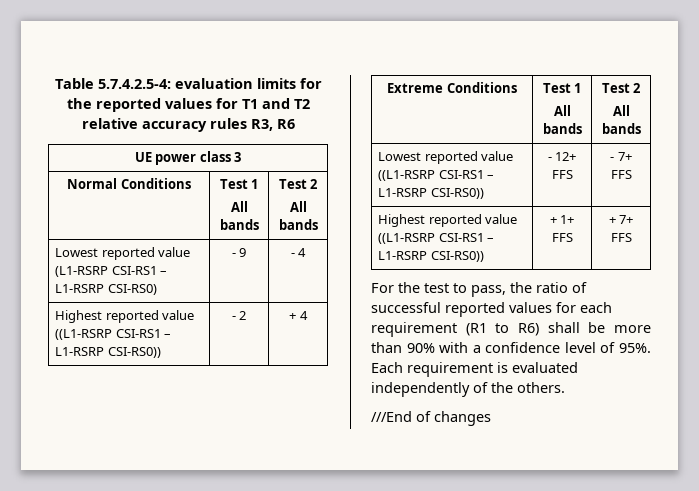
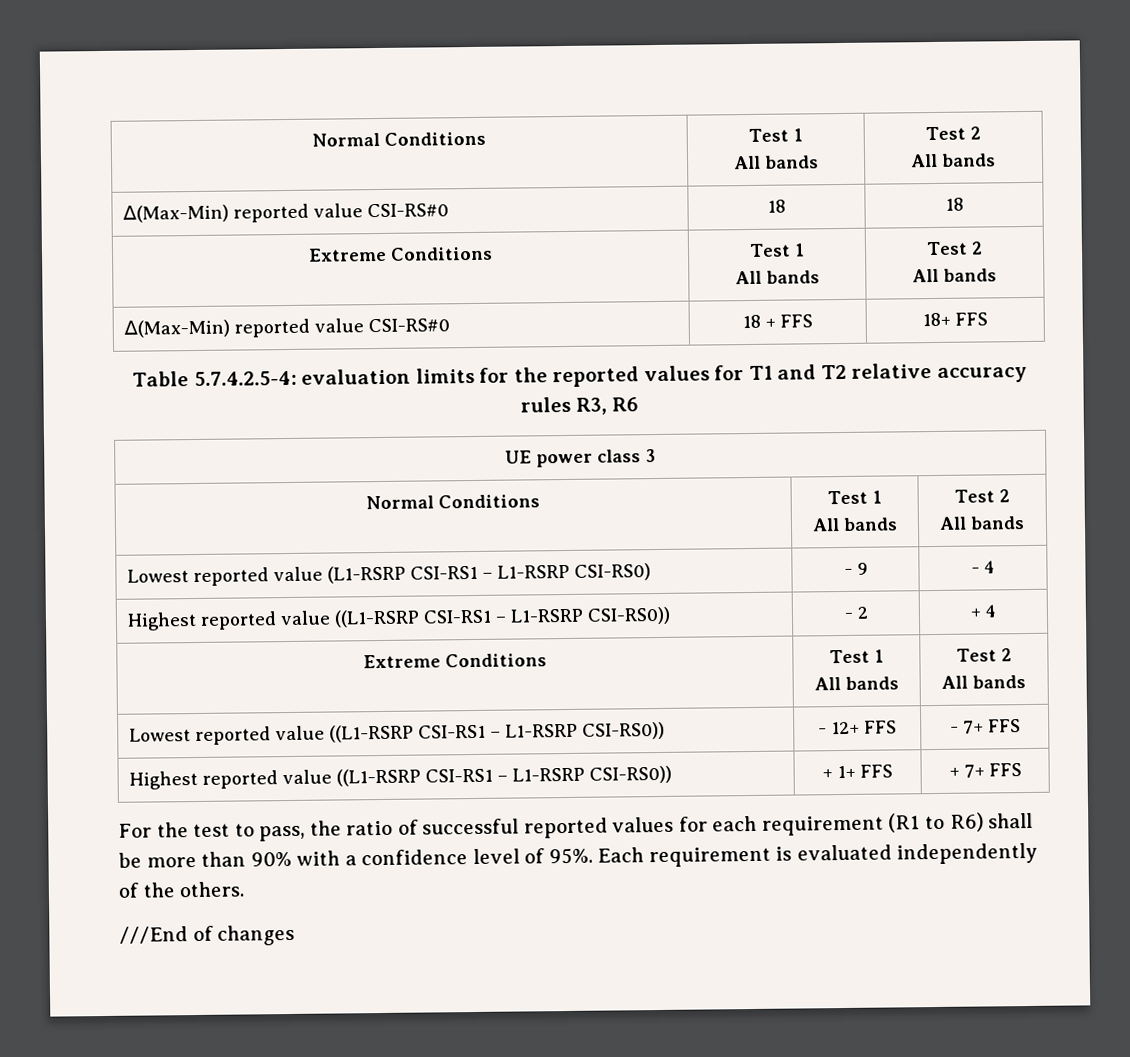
(54, 83) none -> [312,131,486,147] [748,128,803,142] [732,155,819,170] [925,126,981,141] [910,153,996,168] [121,203,449,223] [767,199,786,213] [944,197,964,211] [308,246,493,262] [749,243,805,257] [734,270,820,285] [926,241,983,256] [912,268,997,283] [122,318,450,338] [742,314,813,329] [922,312,988,327] Normal Conditions | Test 1 // All bands | Test 2 // All bands // ∆(Max-Min) reported value CSI-RS#0 | 18 | 18 // Extreme Conditions | Test 1 // All bands | Test 2 // All bands // ∆(Max-Min) reported value CSI-RS#0 | 18 + FFS | 18+ FFS //

